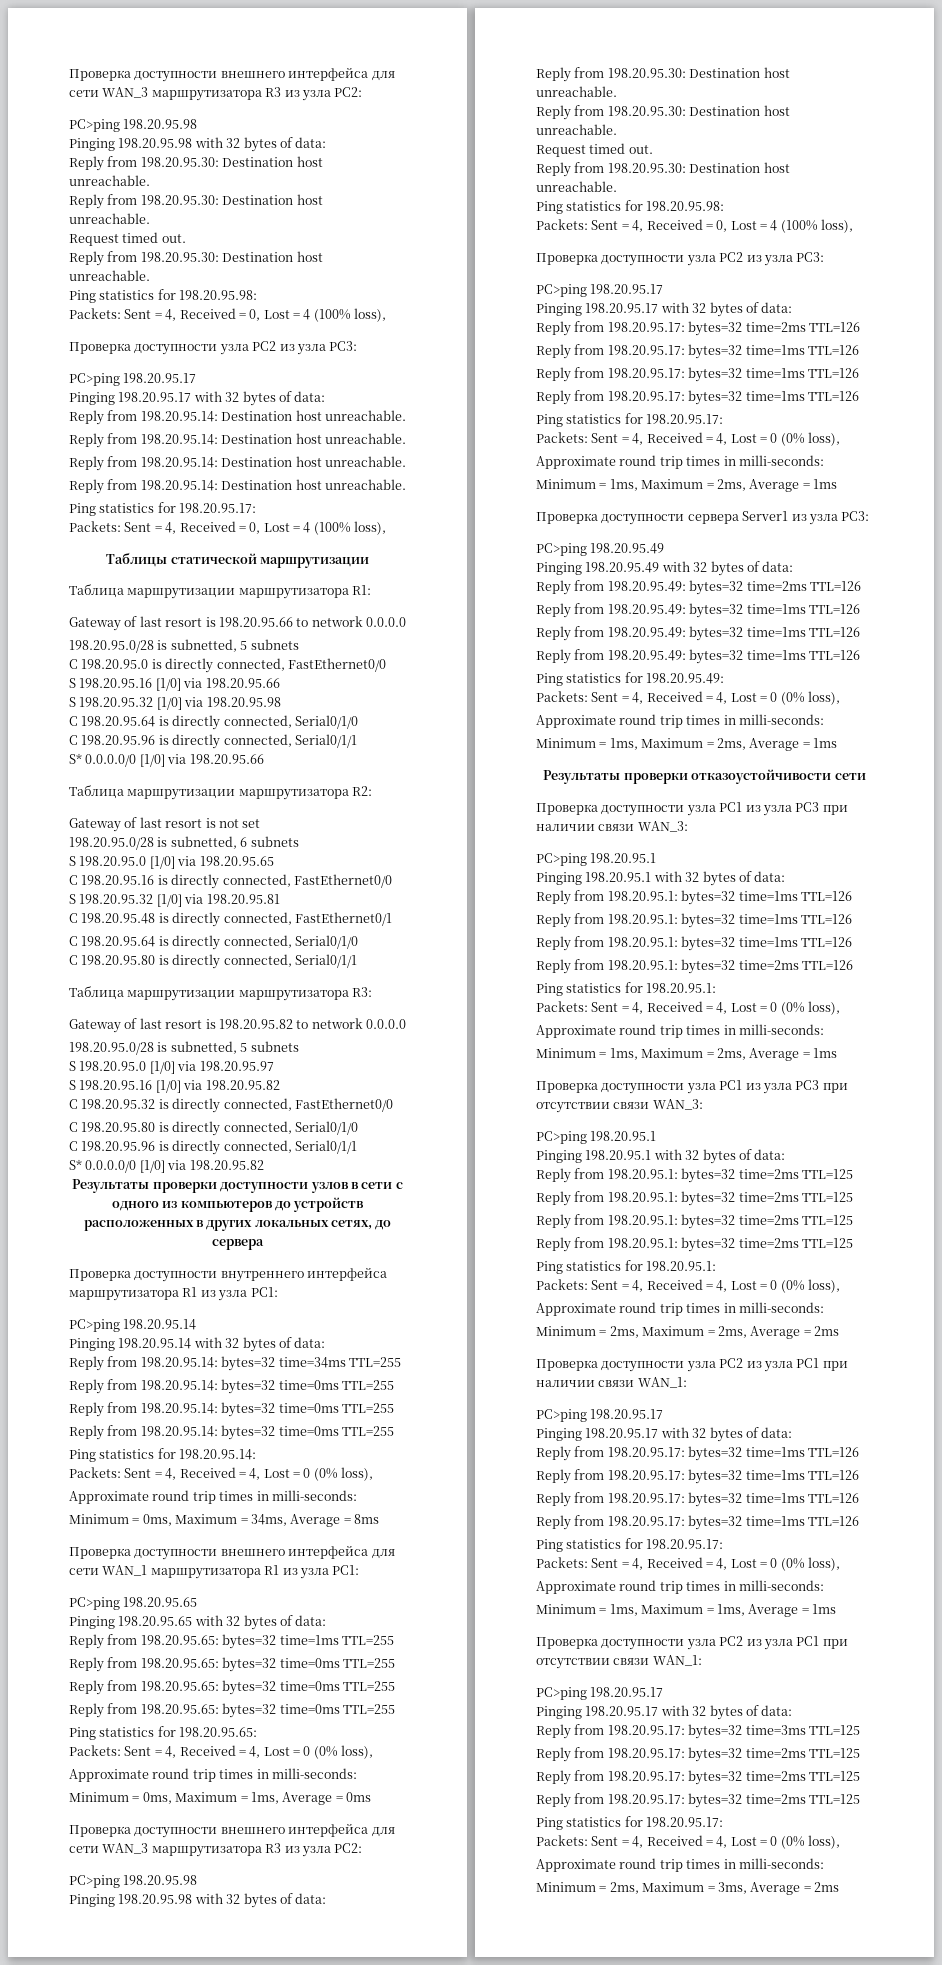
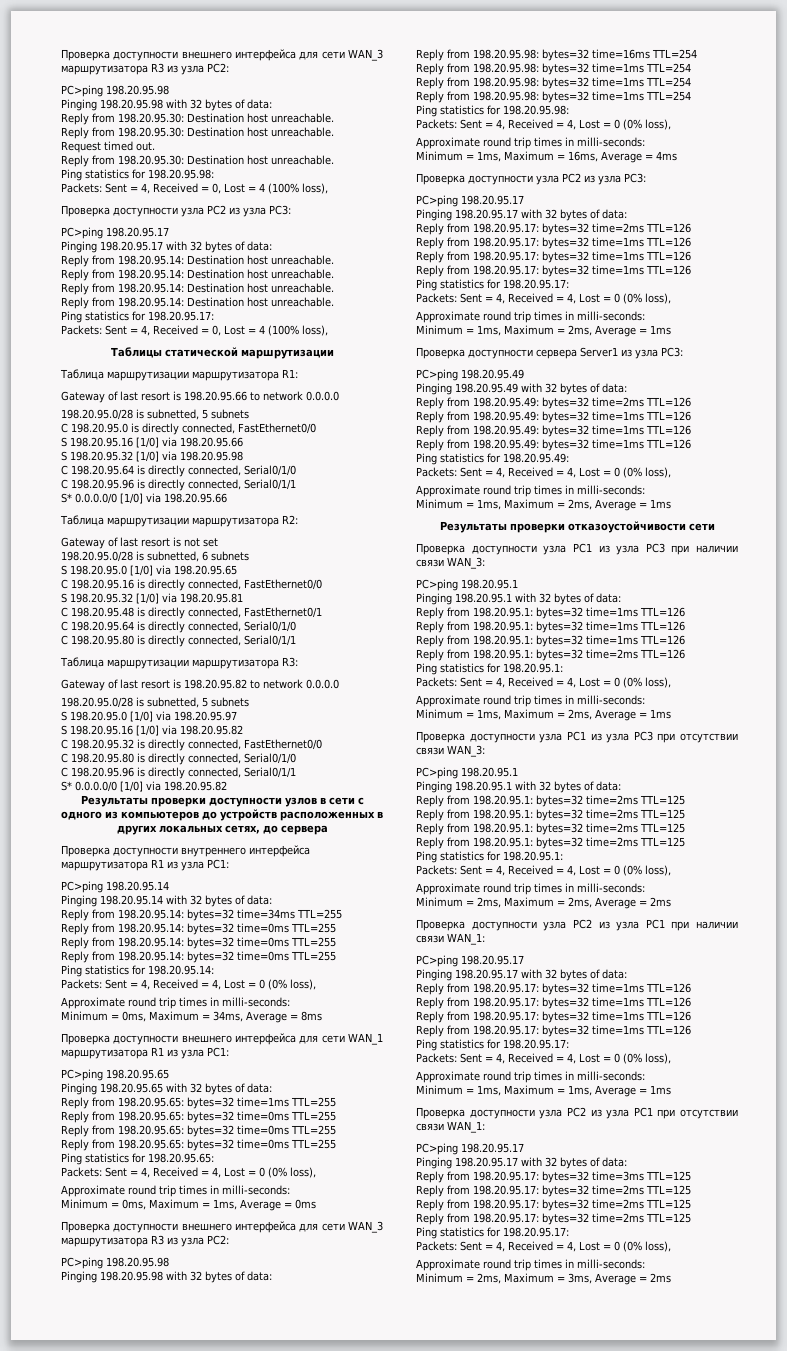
[607,67,790,78] [536,86,617,97] [536,105,790,120] [536,124,617,135] [536,143,653,157] [536,162,790,177] [536,181,617,192] 198.20.95.30: Destination host unreachable. // Reply from 198.20.95.30: Destination host unreachable. // Request timed out. // Reply from 198.20.95.30: Destination host unreachable. -> [473,49,697,61] [416,63,691,75] [416,77,691,89] [416,91,691,103] 198.20.95.98: bytes=32 time=16ms TTL=254 // Reply from 198.20.95.98: bytes=32 time=1ms TTL=254 // Reply from 198.20.95.98: bytes=32 time=1ms TTL=254 // Reply from 198.20.95.98: bytes=32 time=1ms TTL=254
[716,219,854,233] 0, Lost = 4 (100% loss), -> [567,119,671,130] [416,137,645,149] [416,151,677,163] 4, Lost = 0 (0% loss), // Approximate round trip times in milli-seconds: // Minimum = 1ms, Maximum = 16ms, Average = 4ms

